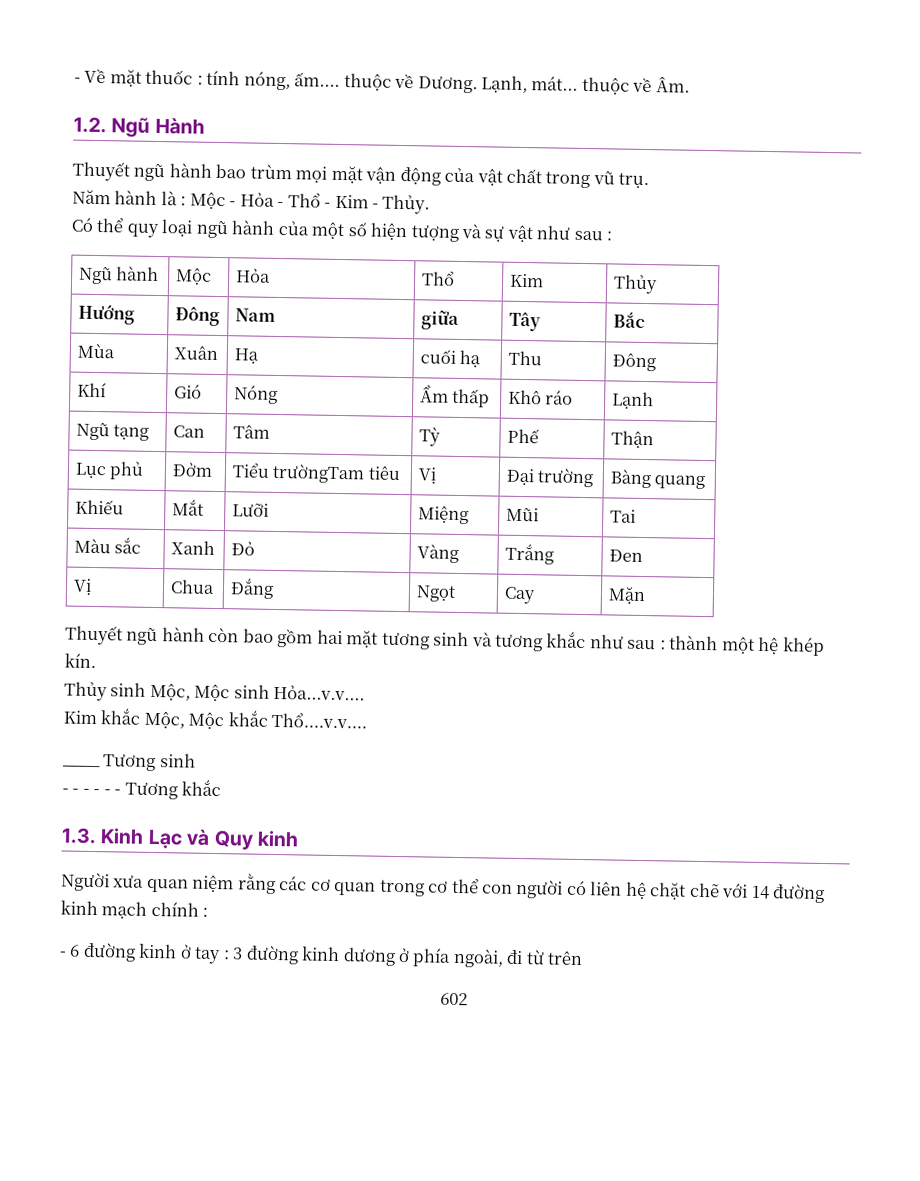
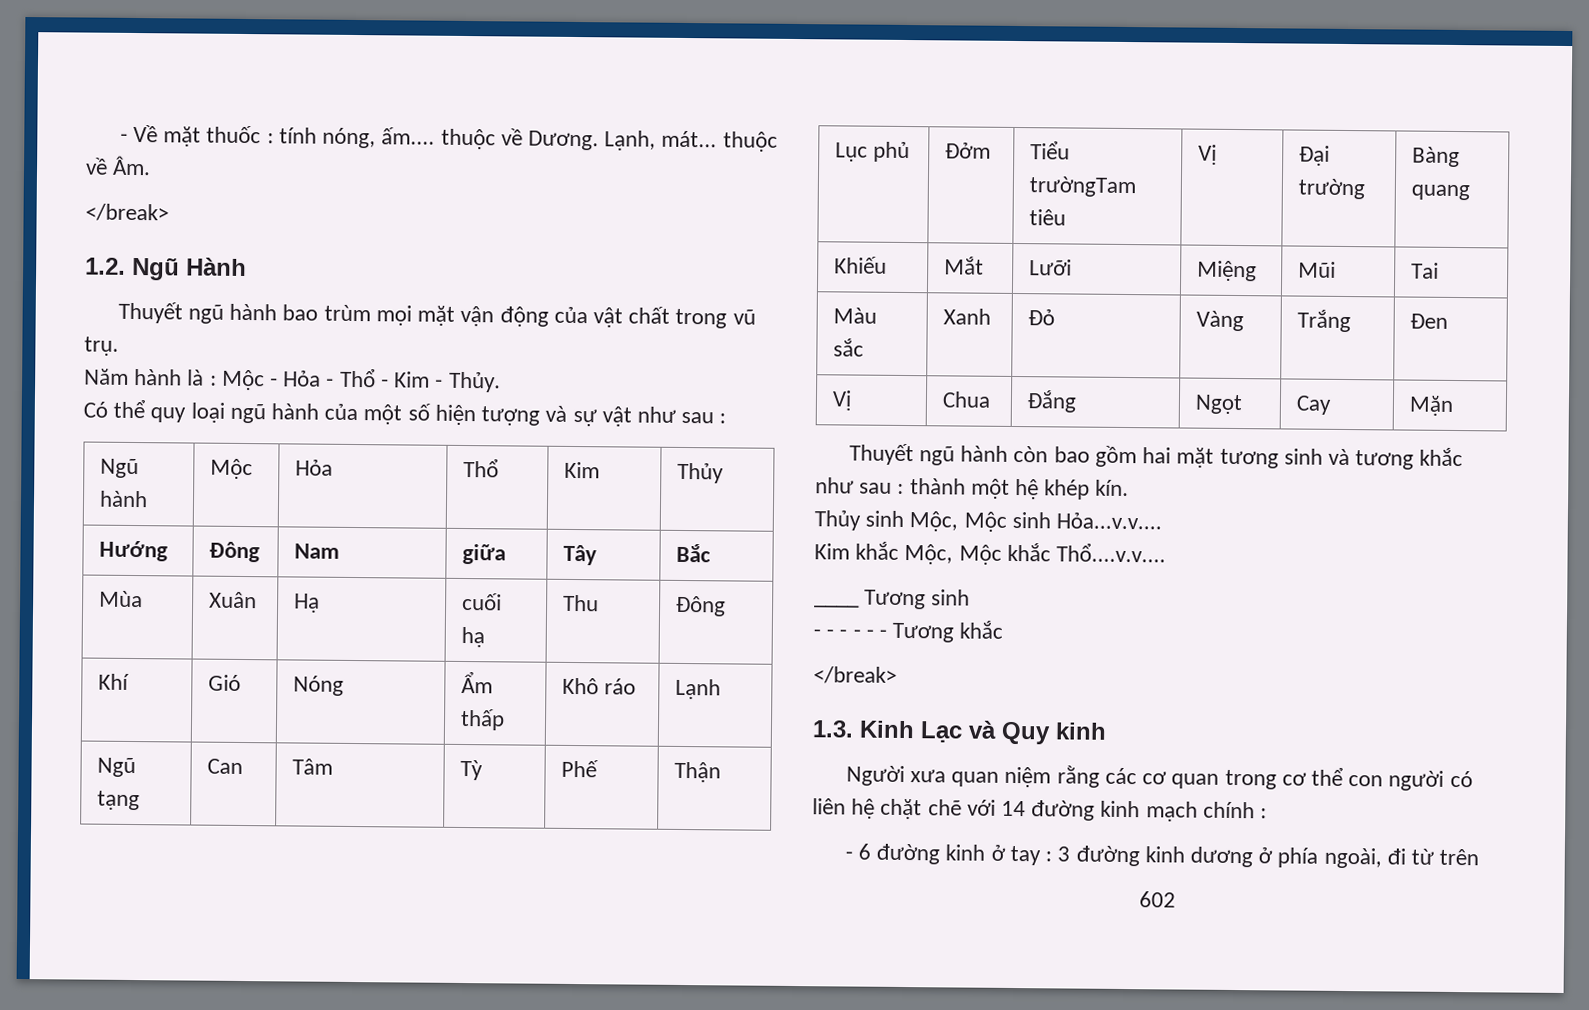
(690, 84) none -> [85,203,169,222] // </break>
(222, 788) none -> [813,666,897,684] // </break>

